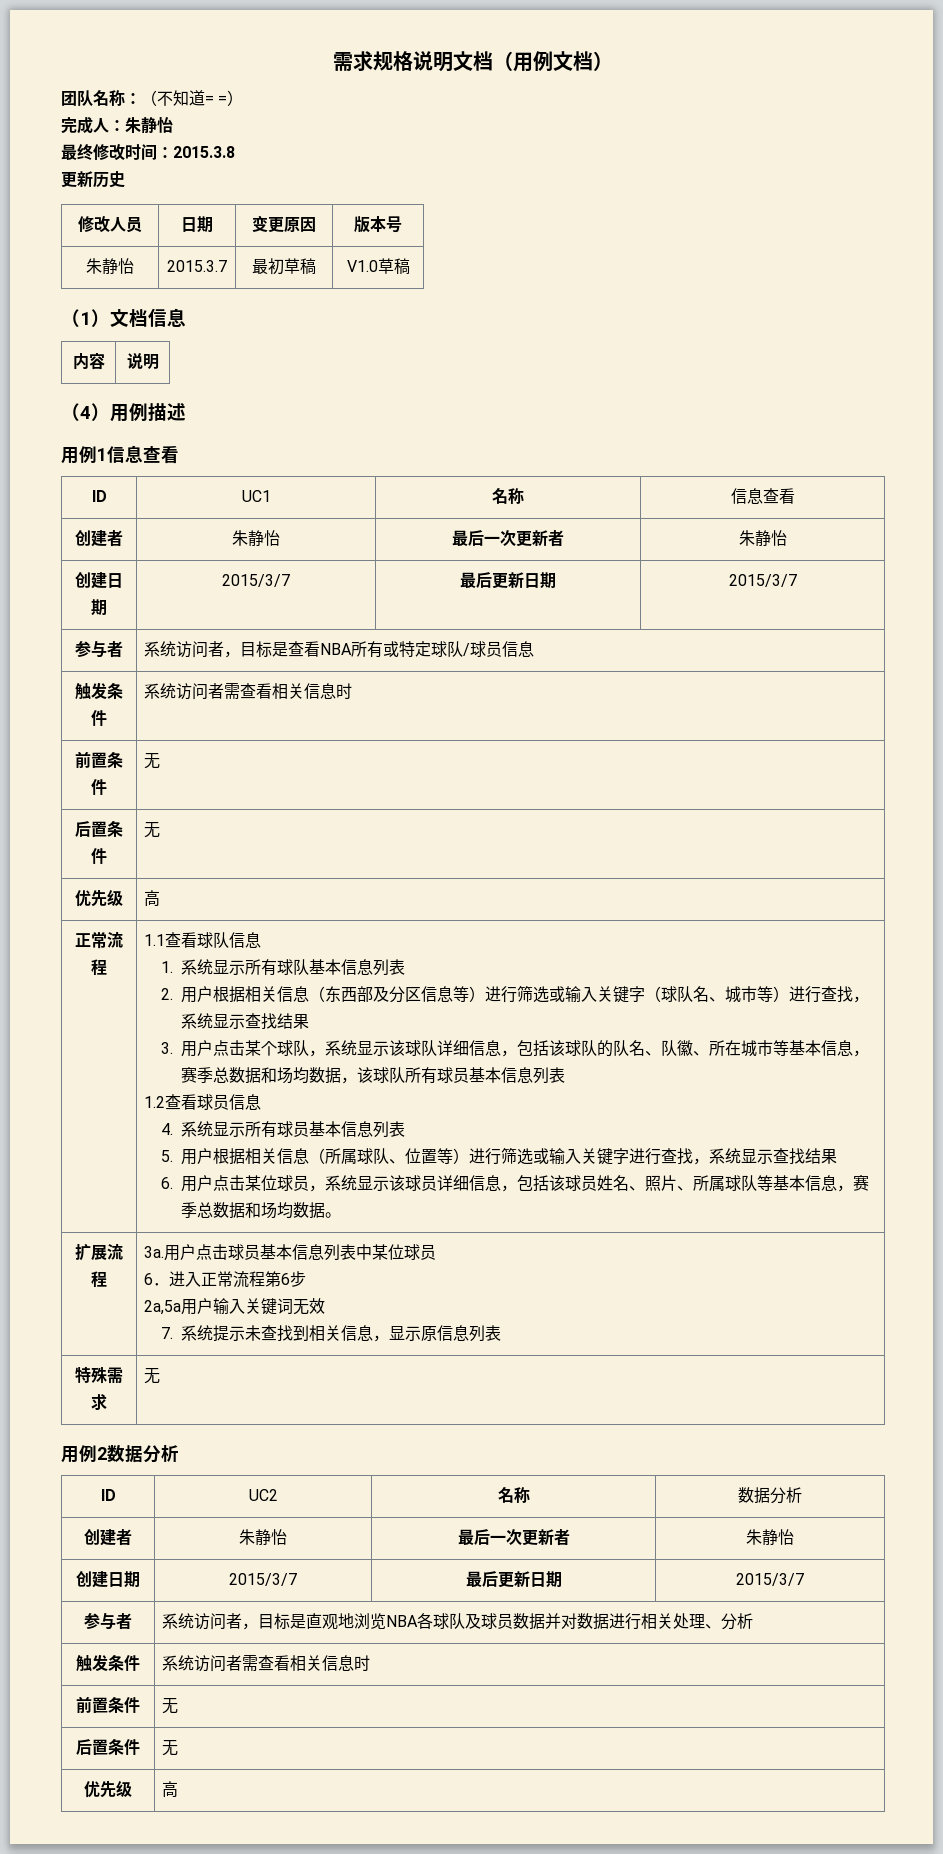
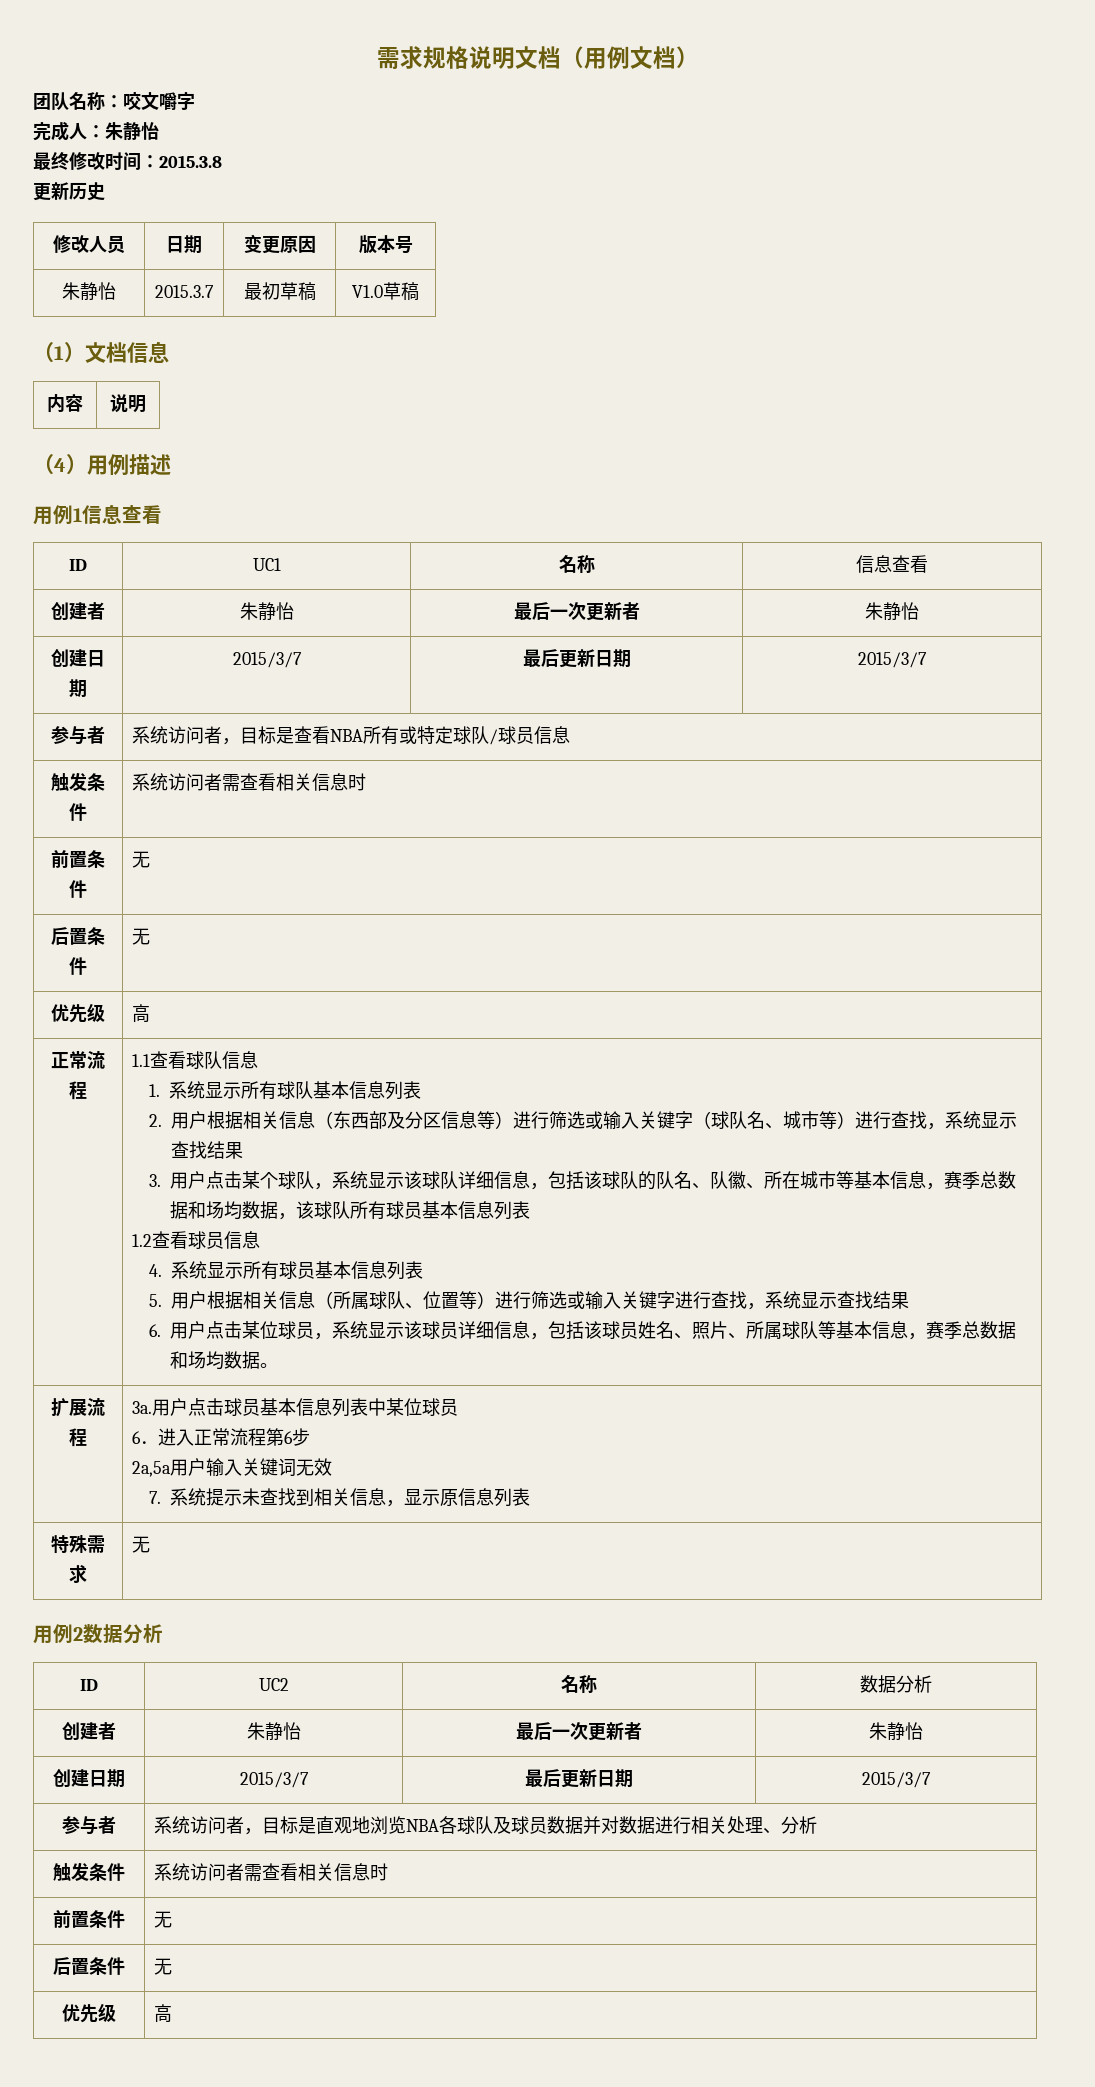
[141,90,244,106] （不知道= =） -> [123,92,195,110] 咬文嚼字

